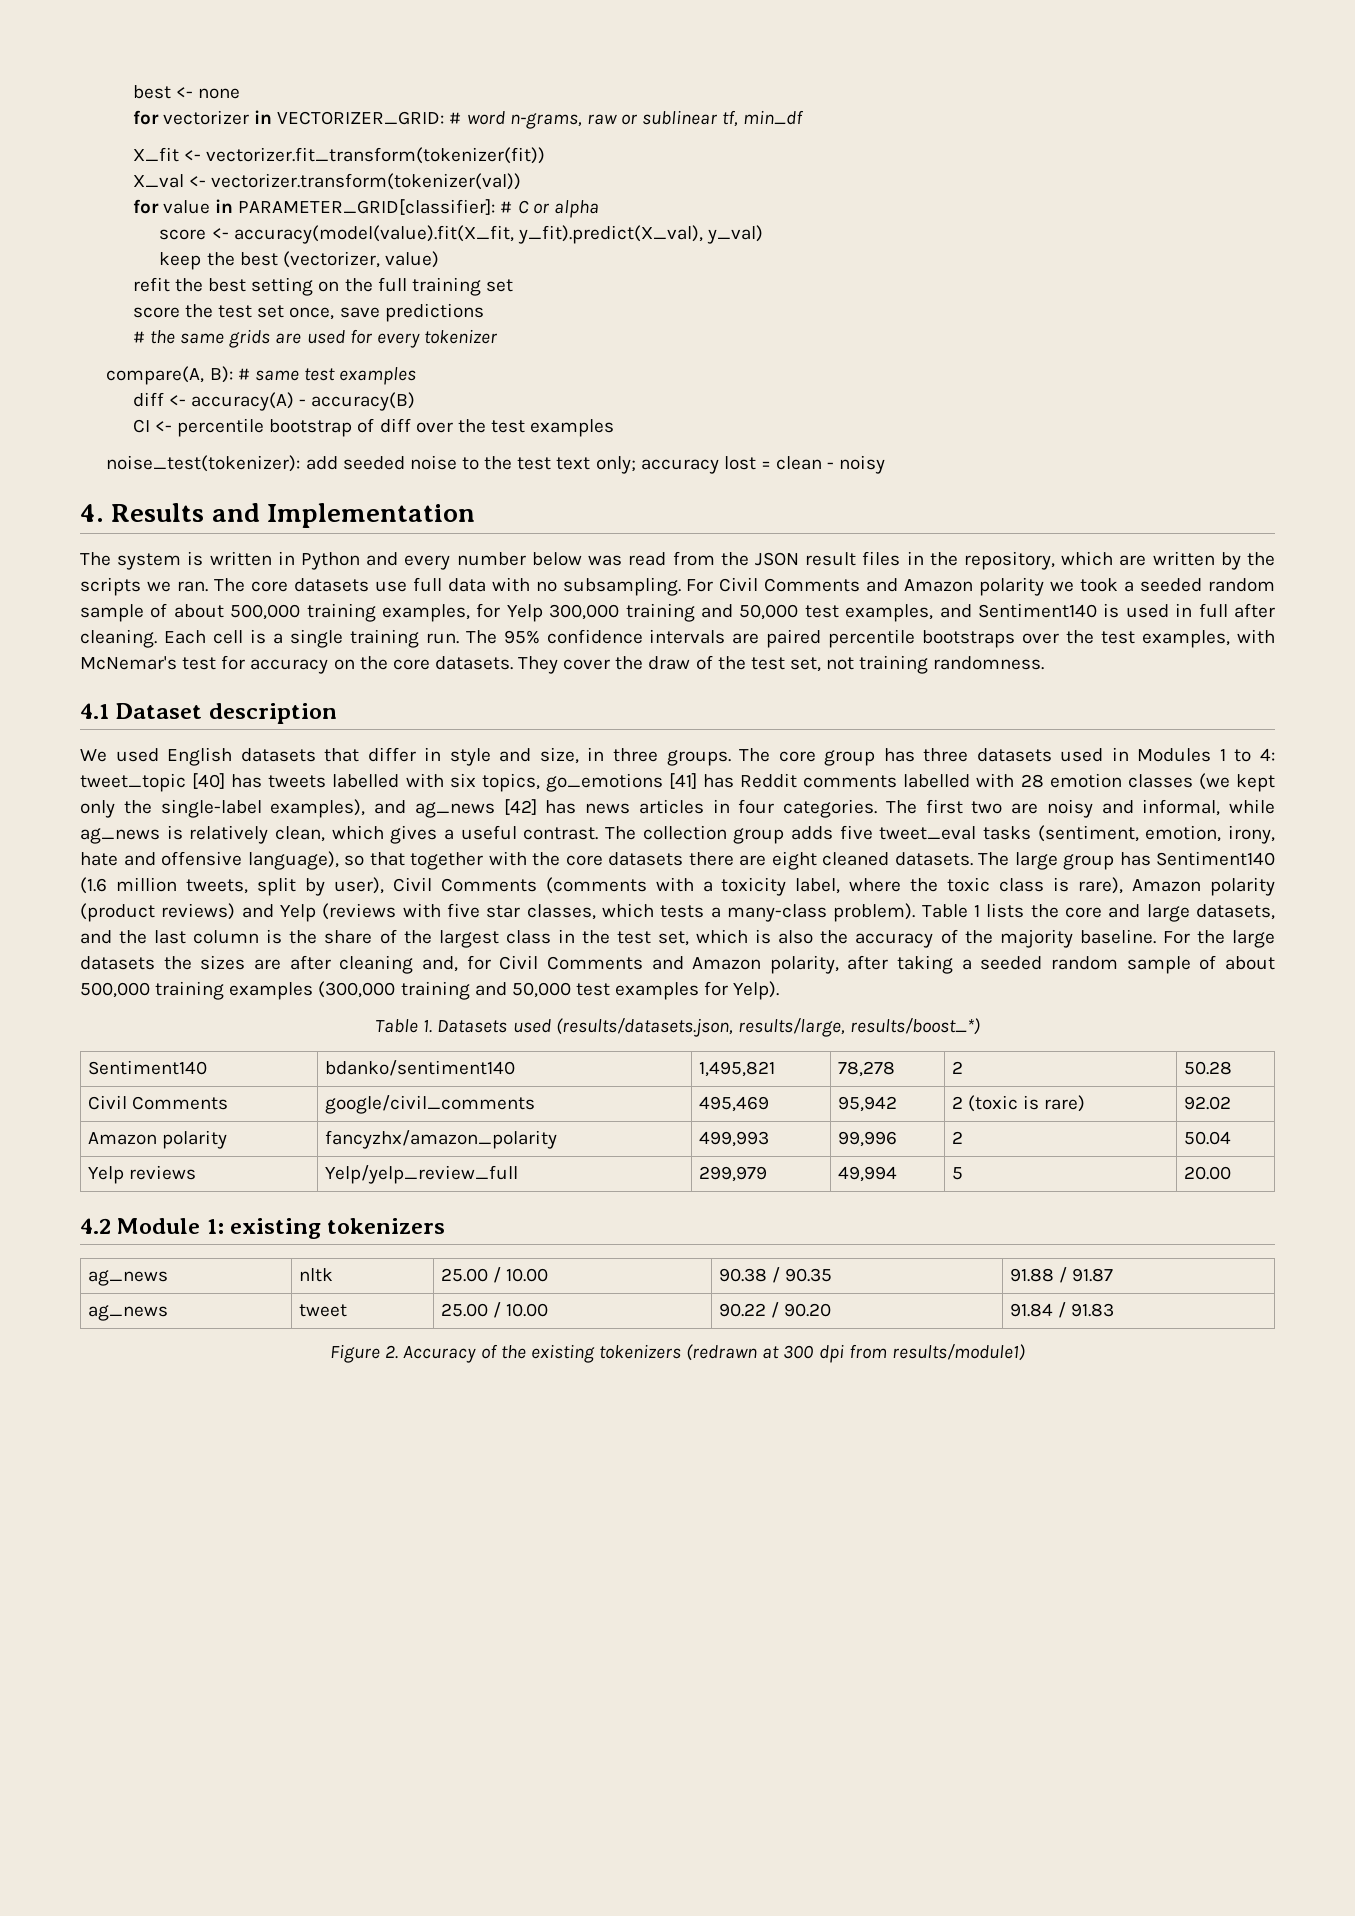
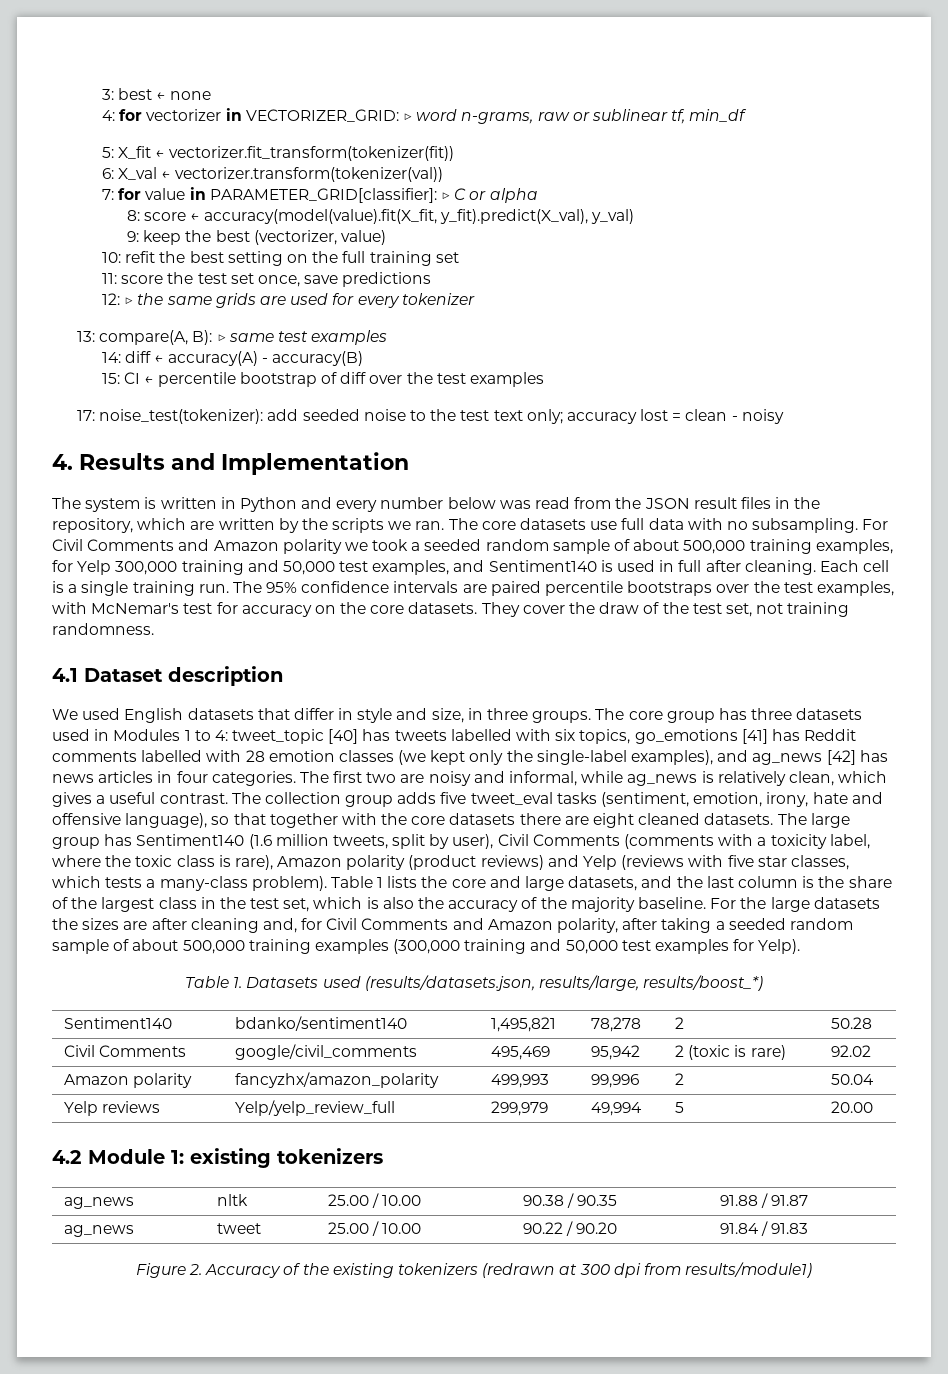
[132,85,194,99] best <- -> [102,88,166,100] 3: best ←
(241, 93) none -> [102,110,116,121] 4:
[449,112,462,124] # -> [402,113,412,121] ▷
[132,147,546,164] [132,174,207,188] X_fit <- vectorizer.fit_transform(tokenizer(fit)) // X_val <- -> [102,146,454,161] [102,167,171,180] 5: X_fit ← vectorizer.fit_transform(tokenizer(fit)) // 6: X_val ←
(522, 181) none -> [102,189,115,200] 7:
[500,201,513,213] # -> [440,192,450,200] ▷
[159,228,229,240] score <- -> [127,210,200,221] 8: score ←
(763, 234) none -> [127,231,140,242] 9:
(439, 259) none -> [102,252,122,263] 10:
(513, 285) none -> [102,273,118,284] 11:
[132,331,145,343] # -> [102,293,134,305] 12: ▷
(498, 336) none -> [77,331,96,342] 13:
[237,368,250,380] # -> [216,334,226,342] ▷
[132,392,187,407] diff <- -> [102,351,164,363] 14: diff ←
[132,419,173,433] CI <- -> [102,372,154,384] 15: CI ←
(615, 428) none -> [77,410,96,421] 17:

